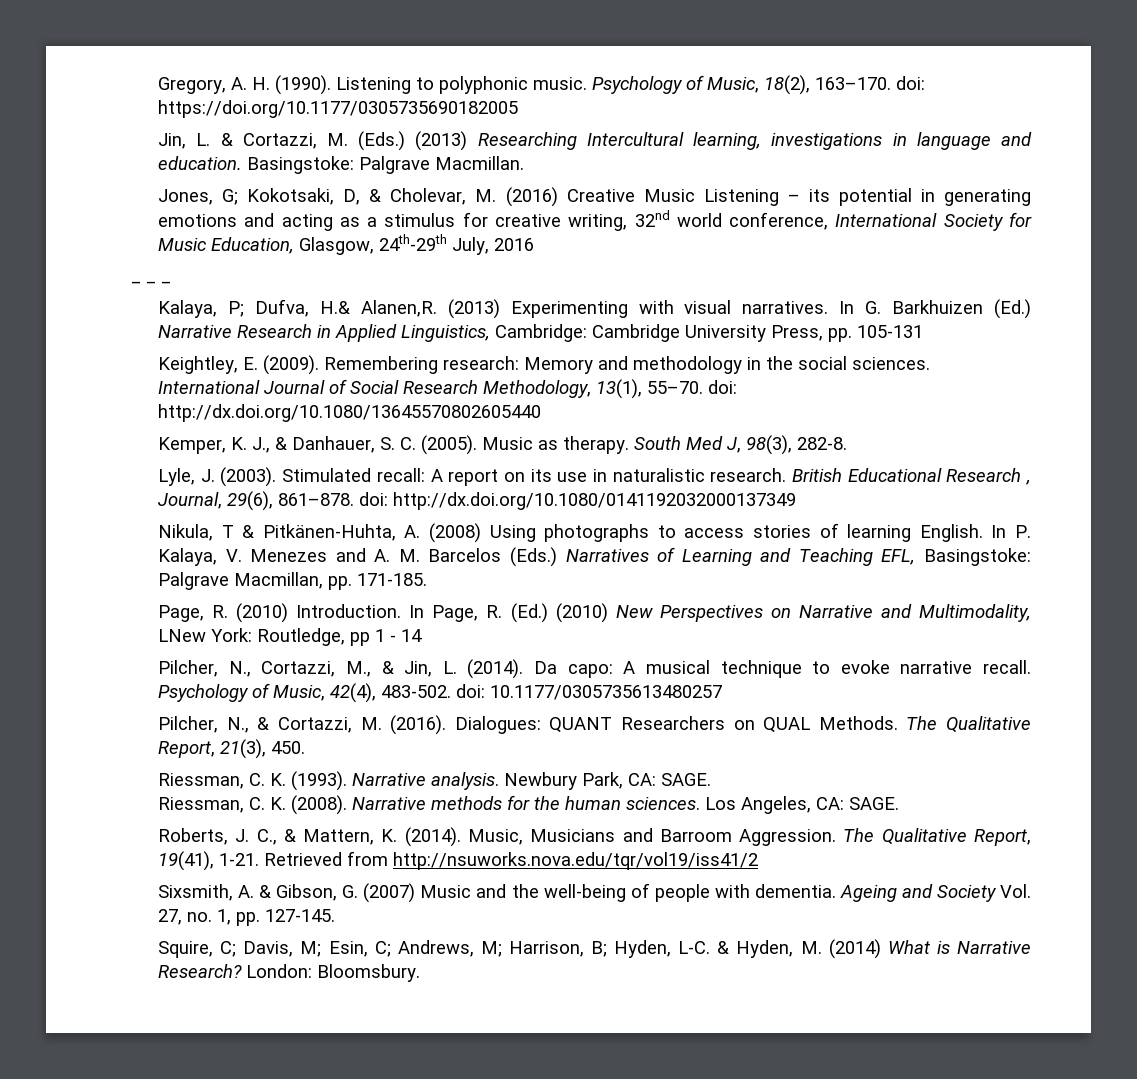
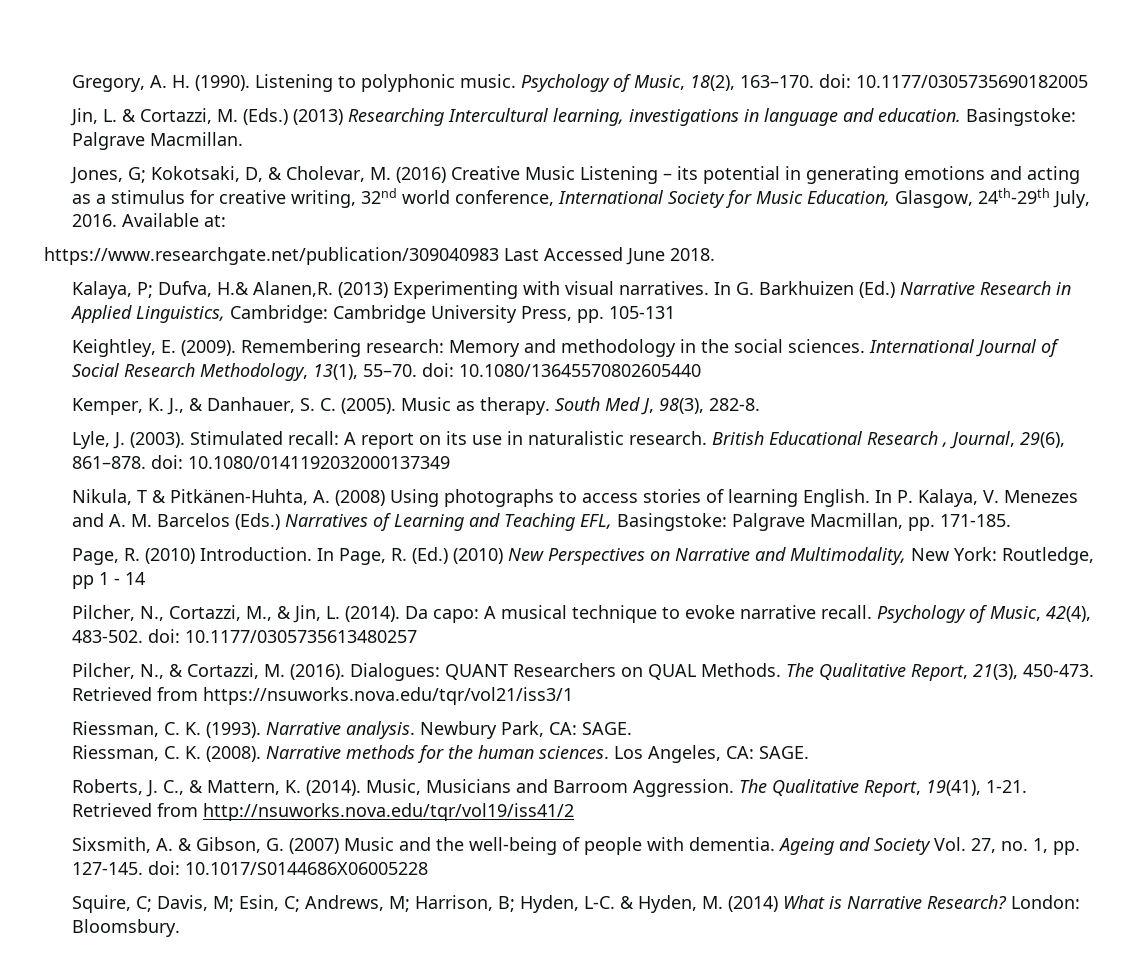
[158,100,519,118] https://doi.org/10.1177/0305735690182005 -> [855,75,1088,88] 10.1177/0305735690182005
[494,238,535,251] [131,281,171,284] 2016 // _ _ _ -> [71,213,226,227] [44,247,715,265] 2016. Available at: // https://www.researchgate.net/publication/309040983 Last Accessed June 2018.
[158,404,542,422] http://dx.doi.org/10.1080/13645570802605440 -> [458,364,701,377] 10.1080/13645570802605440
[393,492,797,510] http://dx.doi.org/10.1080/0141192032000137349 -> [187,456,450,469] 10.1080/0141192032000137349
[158,629,207,642] LNew -> [910,548,949,561] New
[271,741,306,754] 450. -> [1022,664,1094,677] [71,687,573,705] 450-473. Retrieved from https://nsuworks.nova.edu/tqr/vol21/iss3/1
(336, 915) none -> [147,861,428,875] doi: 10.1017/S0144686X06005228

